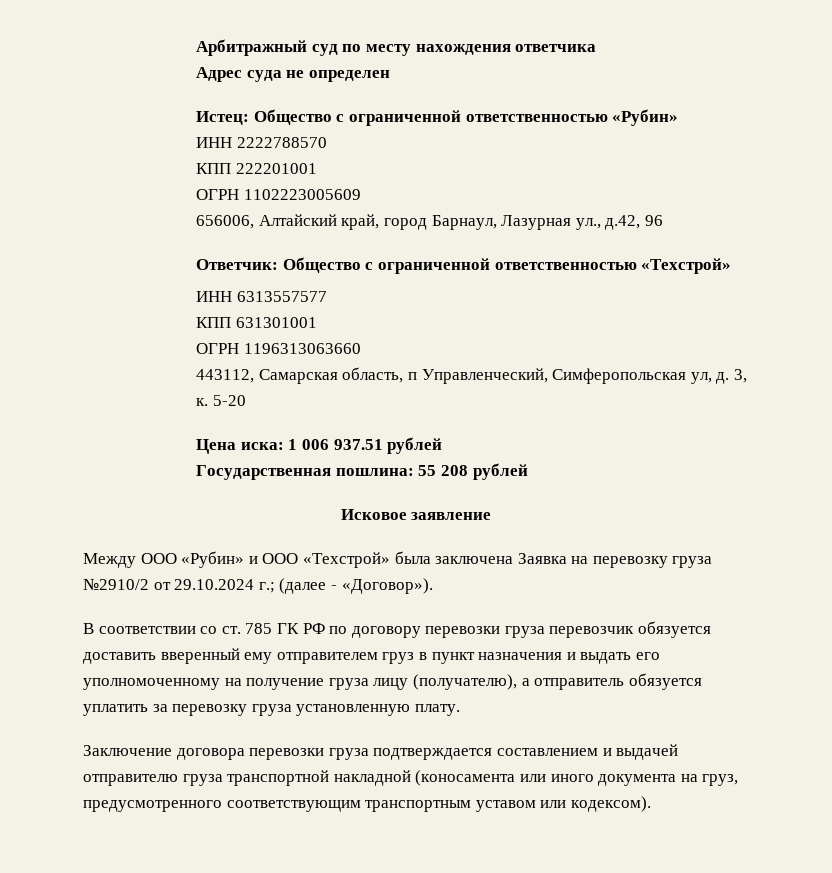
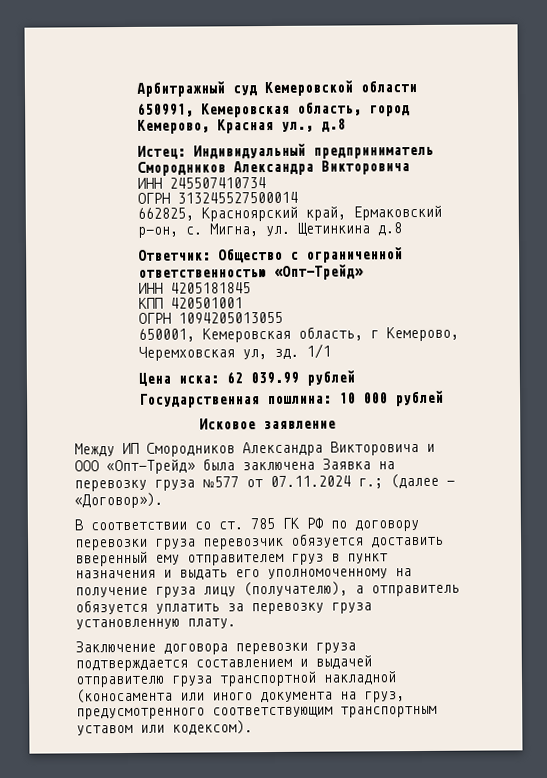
[342,44,597,56] [196,67,390,82] [196,109,679,126] [196,137,327,148] [196,163,317,174] [196,189,361,200] [196,214,663,230] по месту нахождения ответчика // Адрес суда не определен // Истец: Общество с ограниченной ответственностью «Рубин» // ИНН 2222788570 // КПП 222201001 // ОГРН 1102223005609 // 656006, Алтайский край, город Барнаул, Лазурная ул., д.42, 96 -> [263,80,417,97] [136,101,410,118] [136,118,346,134] [136,143,434,160] [136,160,410,176] [136,177,266,189] [136,191,298,204] [136,205,442,222] [136,222,402,238] Кемеровской области // 650991, Кемеровская область, город Кемерово, Красная ул., д.8 // Истец: Индивидуальный предприниматель Смородников Александра Викторовича // ИНН 245507410734 // ОГРН 313245527500014 // 662825, Красноярский край, Ермаковский р-он, с. Мигна, ул. Щетинкина д.8
[641,258,732,274] [196,291,327,302] [196,317,317,328] [196,343,361,354] [196,367,747,384] [196,395,246,406] «Техстрой» // ИНН 6313557577 // КПП 631301001 // ОГРН 1196313063660 // 443112, Самарская область, п Управленческий, Симферопольская ул, д. 3, к. 5-20 -> [273,264,364,280] [137,282,251,294] [137,297,243,309] [137,311,283,324] [137,326,459,343] [137,343,331,361] «Опт-Трейд» // ИНН 4205181845 // КПП 420501001 // ОГРН 1094205013055 // 650001, Кемеровская область, г Кемерово, Черемховская ул, зд. 1/1
[288,439,383,450] 1 006 937.51 -> [225,371,299,385] 62 039.99
[418,465,468,476] 55 208 -> [338,392,388,404] 10 000
[140,551,245,568] ООО «Рубин» -> [122,441,419,457] ИП Смородников Александра Викторовича
[302,552,390,568] «Техстрой» -> [106,459,195,475] «Опт-Трейд»
[83,578,255,590] №2910/2 от 29.10.2024 -> [202,475,351,488] №577 от 07.11.2024

